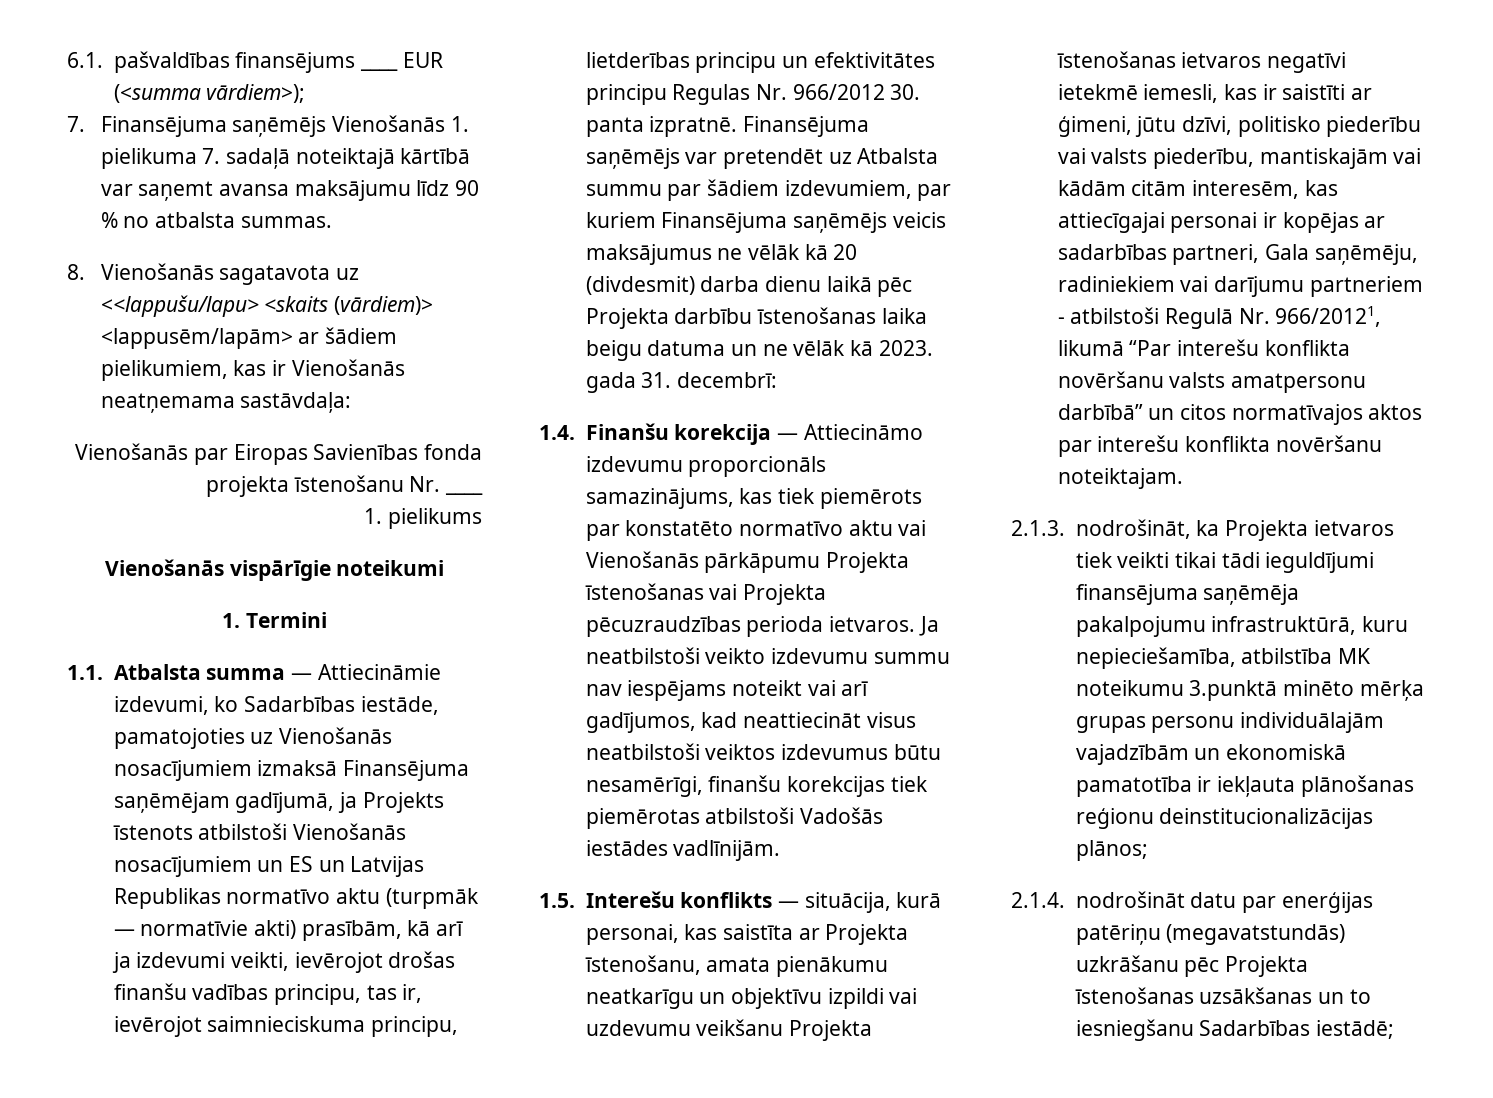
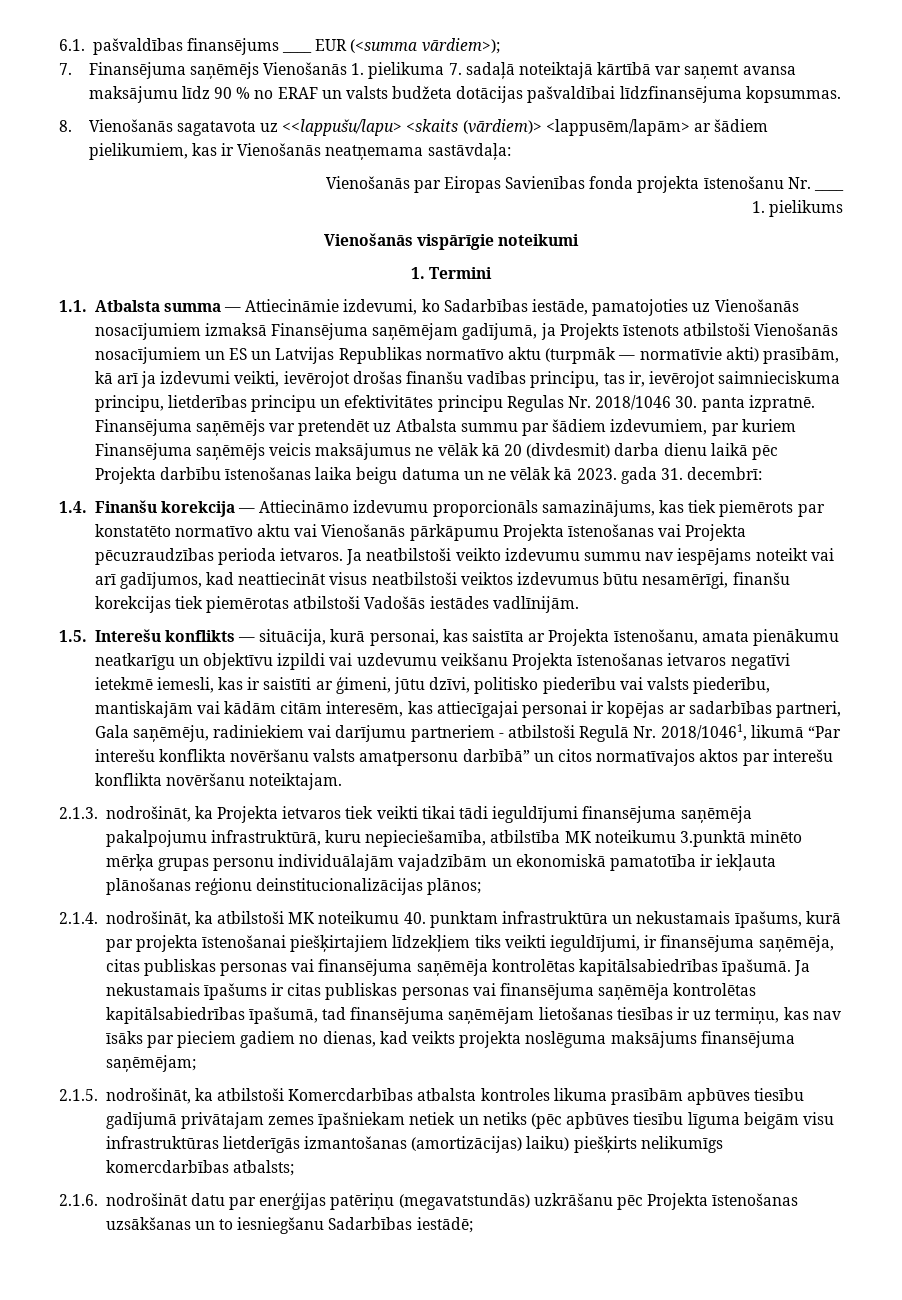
[155,212,332,228] atbalsta summas. -> [277,86,841,103] ERAF un valsts budžeta dotācijas pašvaldībai līdzfinansējuma kopsummas.
[792,84,885,100] 966/2012 -> [595,395,672,410] 2018/1046
[1275,306,1382,327] 966/20121, -> [660,724,747,741] 2018/10461,
(1065, 900) none -> [105,911,841,928] [105,935,834,952] [105,959,811,976] [105,983,757,1000] [105,1007,841,1024] [105,1031,795,1048] [105,1055,196,1072] [59,1088,805,1105] [105,1112,834,1129] [105,1136,723,1153] [105,1160,294,1176] [59,1194,98,1206] nodrošināt, ka atbilstoši MK noteikumu 40. punktam infrastruktūra un nekustamais īpašums, kurā par projekta īstenošanai piešķirtajiem līdzekļiem tiks veikti ieguldījumi, ir finansējuma saņēmēja, citas publiskas personas vai finansējuma saņēmēja kontrolētas kapitālsabiedrības īpašumā. Ja nekustamais īpašums ir citas publiskas personas vai finansējuma saņēmēja kontrolētas kapitālsabiedrības īpašumā, tad finansējuma saņēmējam lietošanas tiesības ir uz termiņu, kas nav īsāks par pieciem gadiem no dienas, kad veikts projekta noslēguma maksājums finansējuma saņēmējam; // 2.1.5. nodrošināt, ka atbilstoši Komercdarbības atbalsta kontroles likuma prasībām apbūves tiesību gadījumā privātajam zemes īpašniekam netiek un netiks (pēc apbūves tiesību līguma beigām visu infrastruktūras lietderīgās izmantošanas (amortizācijas) laiku) piešķirts nelikumīgs komercdarbības atbalsts; // 2.1.6.

